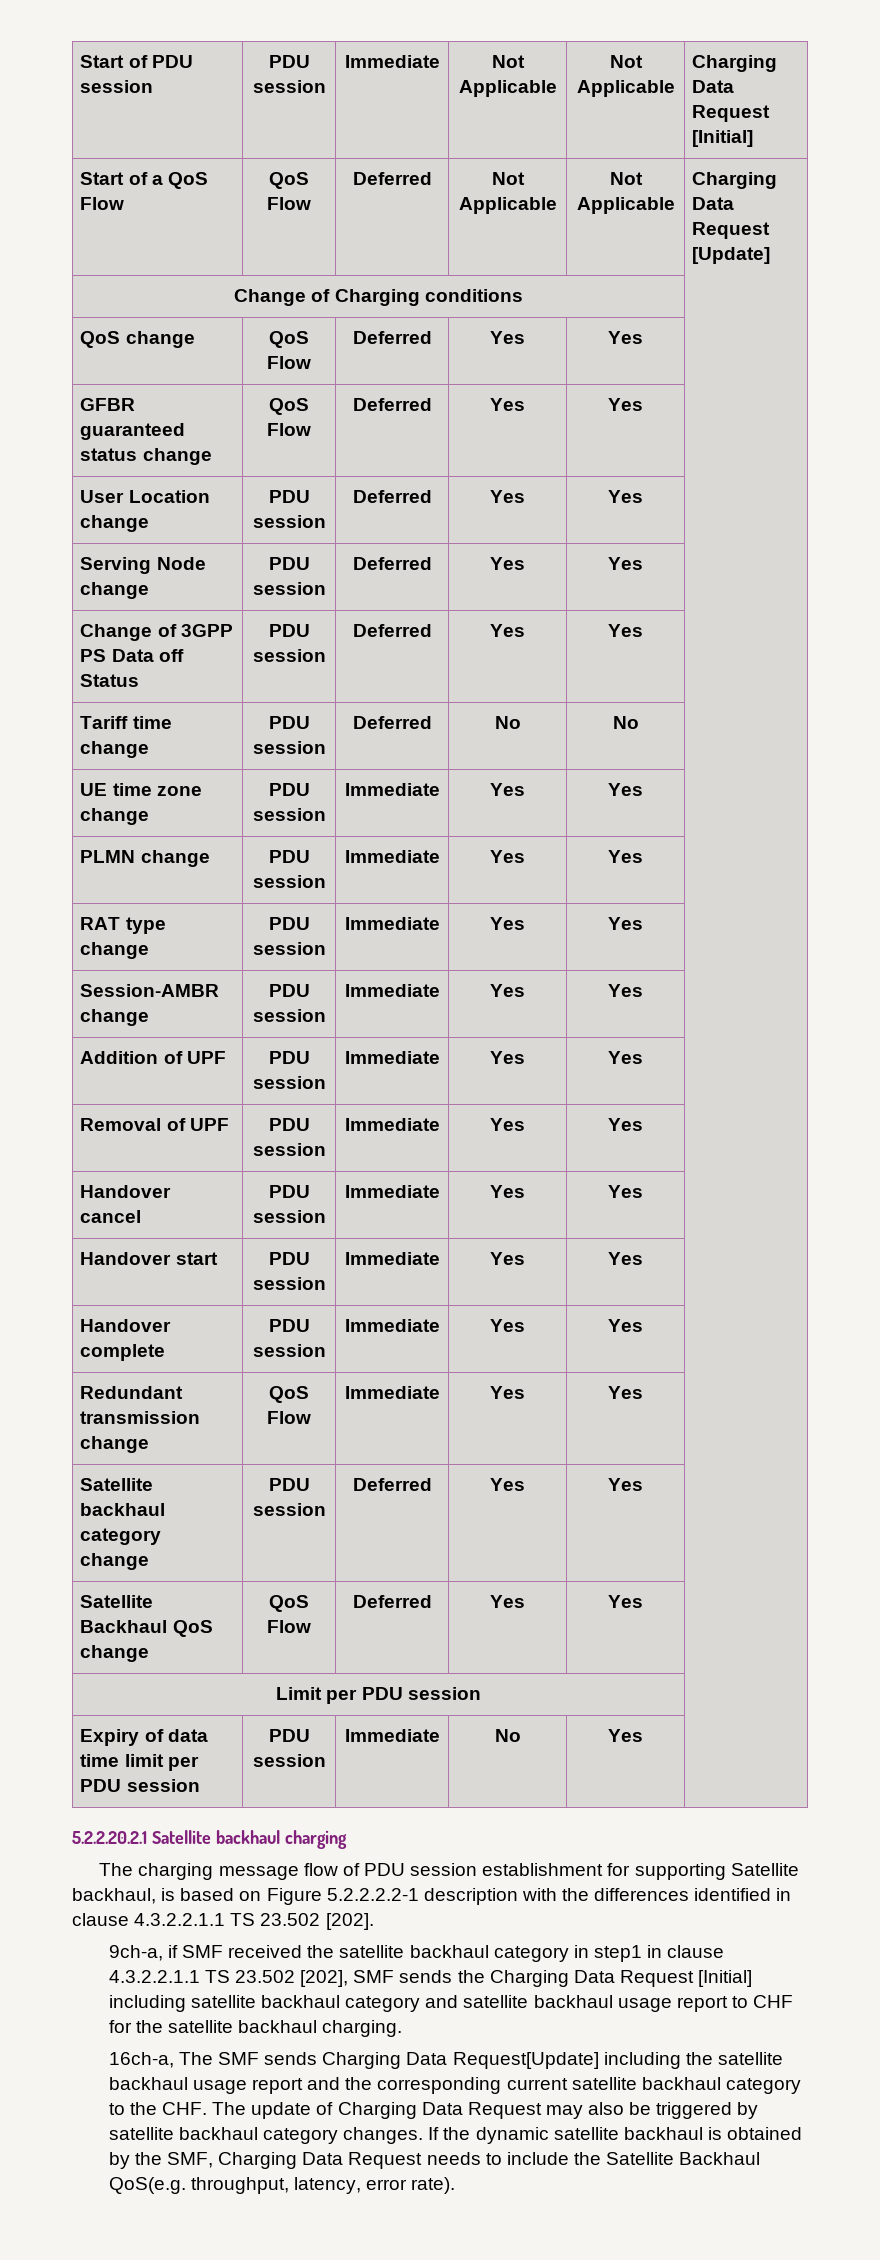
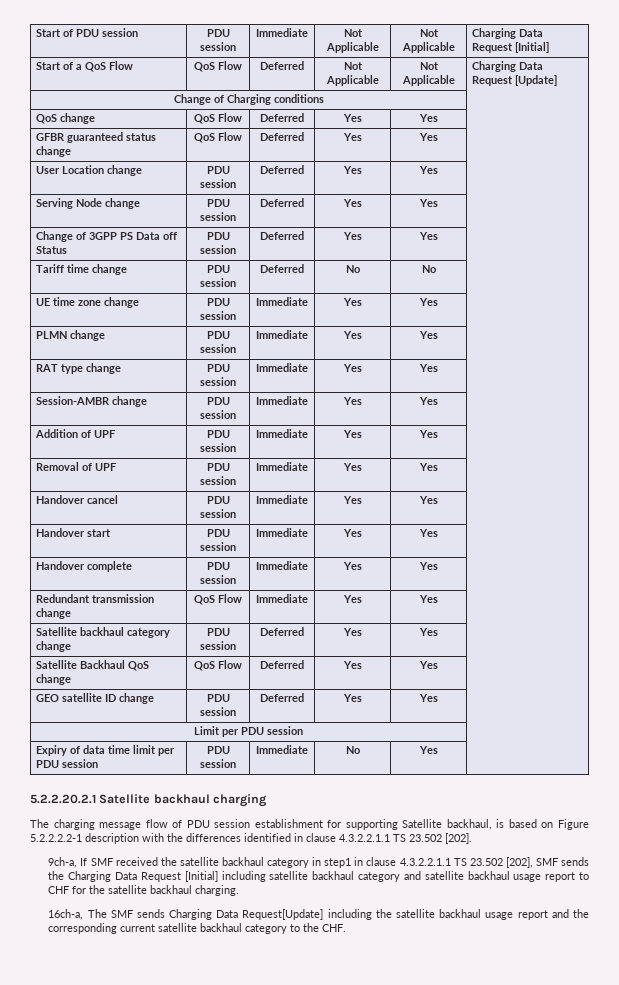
(643, 1601) none -> [35,693,154,704] [206,694,230,702] [200,707,236,716] [260,693,304,702] [342,694,362,702] [418,694,438,702] // GEO satellite ID change | PDU session | Deferred | Yes | Yes |
[167,1945,178,1958] if -> [80,858,88,866] If
[212,2102,759,2119] [108,2127,803,2144] [108,2152,761,2169] [108,2177,456,2194] The update of Charging Data Request may also be triggered by satellite backhaul category changes. If the dynamic satellite backhaul is obtained by the SMF, Charging Data Request needs to include the Satellite Backhaul QoS(e.g. throughput, latency, error rate). -> (347, 928) none

